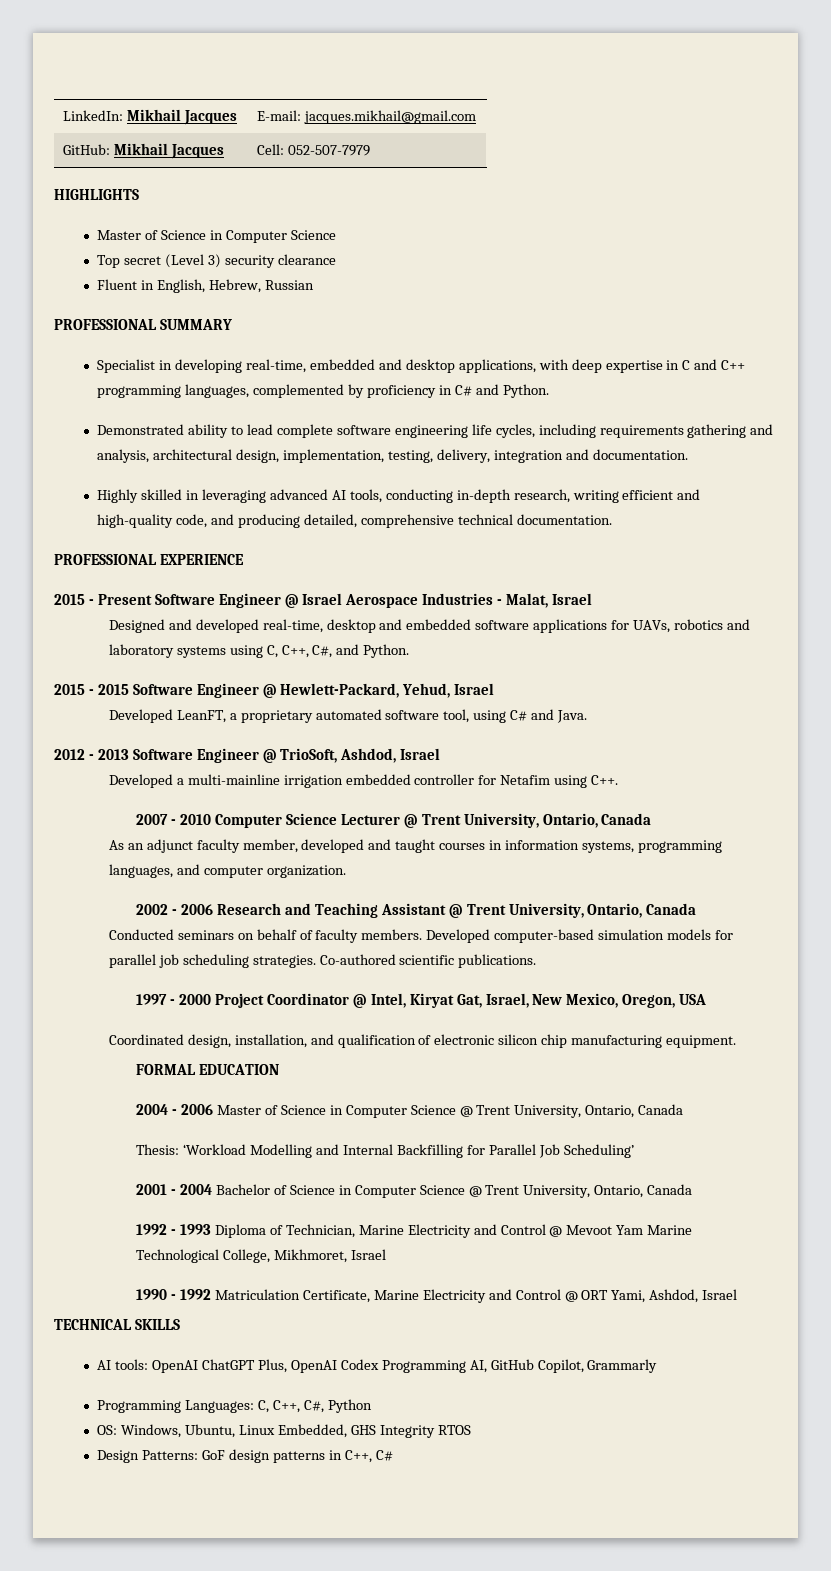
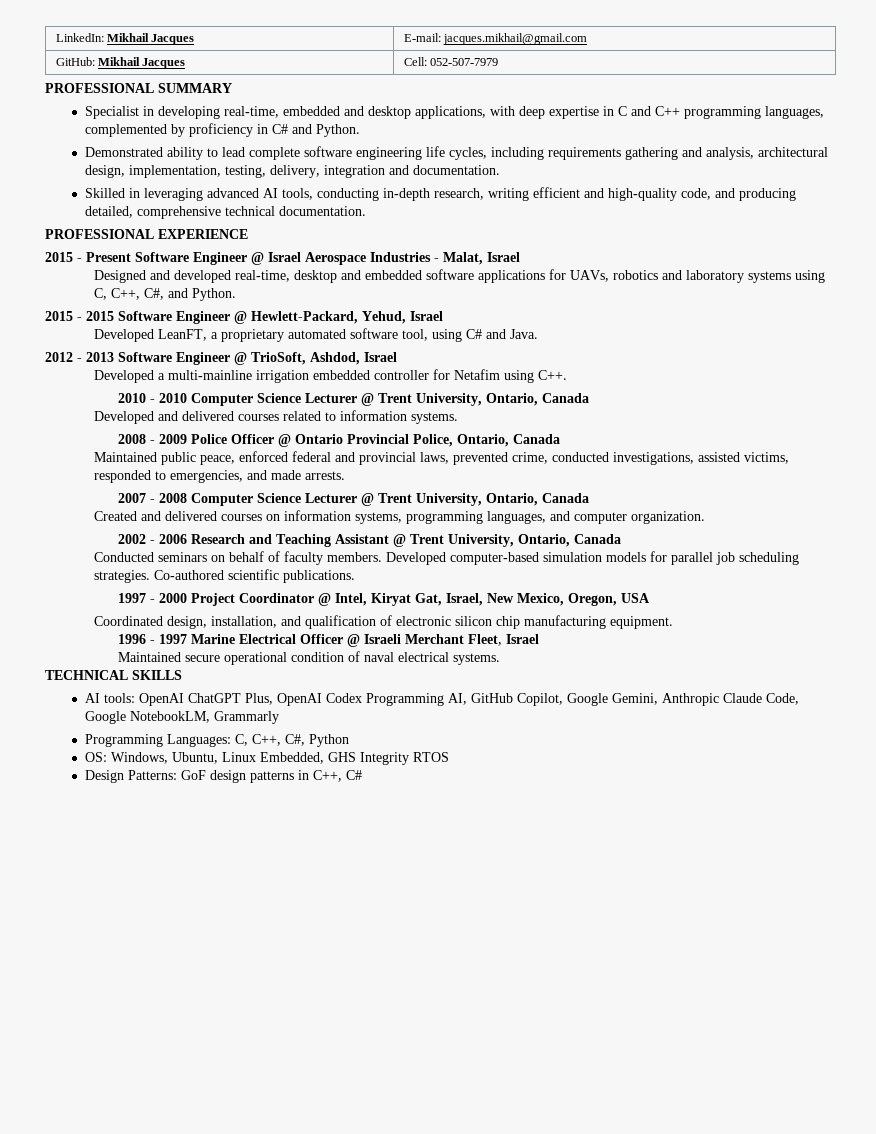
[54,189,139,200] [97,230,336,243] [97,254,336,268] [97,279,315,293] // HIGHLIGHTS // Master of Science in Computer Science // Top secret (Level 3) security clearance // Fluent in English, Hebrew, Russian -> (499, 62) none
[97,489,183,503] Highly skilled -> [84,188,125,198] Skilled
[136,814,169,825] 2007 -> [118,393,147,403] 2010
[108,839,503,853] As an adjunct faculty member, developed and taught courses in -> [93,410,458,424] [118,434,561,447] [93,451,789,465] [93,470,345,483] [118,493,590,506] [93,511,280,521] Developed and delivered courses related to information systems. // 2008 - 2009 Police Officer @ Ontario Provincial Police, Ontario, Canada // Maintained public peace, enforced federal and provincial laws, prevented crime, conducted investigations, assisted victims, responded to emergencies, and made arrests. // 2007 - 2008 Computer Science Lecturer @ Trent University, Ontario, Canada // Created and delivered courses on
[136,1064,280,1075] [136,1104,684,1118] [136,1144,634,1158] [136,1184,693,1198] [136,1224,693,1238] [136,1249,387,1263] [136,1289,738,1303] FORMAL EDUCATION // 2004 - 2006 Master of Science in Computer Science @ Trent University, Ontario, Canada // Thesis: ‘Workload Modelling and Internal Backfilling for Parallel Job Scheduling’ // 2001 - 2004 Bachelor of Science in Computer Science @ Trent University, Ontario, Canada // 1992 - 1993 Diploma of Technician, Marine Electricity and Control @ Mevoot Yam Marine Technological College, Mikhmoret, Israel // 1990 - 1992 Matriculation Certificate, Marine Electricity and Control @ ORT Yami, Ashdod, Israel -> [118,634,540,647] [118,651,501,665] 1996 - 1997 Marine Electrical Officer @ Israeli Merchant Fleet, Israel // Maintained secure operational condition of naval electrical systems.
(584, 1366) none -> [566,693,799,706] [84,711,210,724] Google Gemini, Anthropic Claude Code, Google NotebookLM,

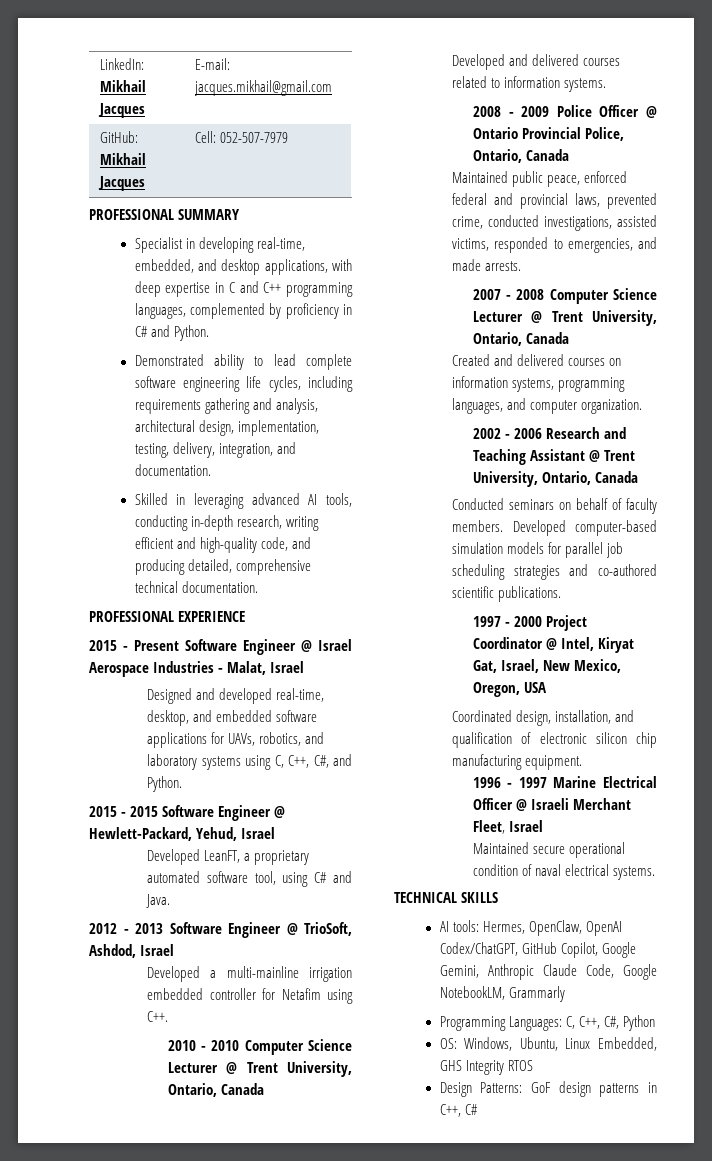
[282,106,340,116] embedded -> [134,259,194,273] embedded,
[323,165,385,178] integration -> [218,443,273,458] integration,
[293,270,337,283] desktop -> [147,710,190,726] desktop,
[612,270,658,280] robotics -> [259,732,302,746] robotics,
[93,570,224,583] strategies. Co-authored -> [513,564,657,580] strategies and co-authored
[138,693,467,706] OpenAI ChatGPT Plus, OpenAI Codex Programming AI, -> [482,920,622,936] [439,942,518,956] Hermes, OpenClaw, OpenAI Codex/ChatGPT,

